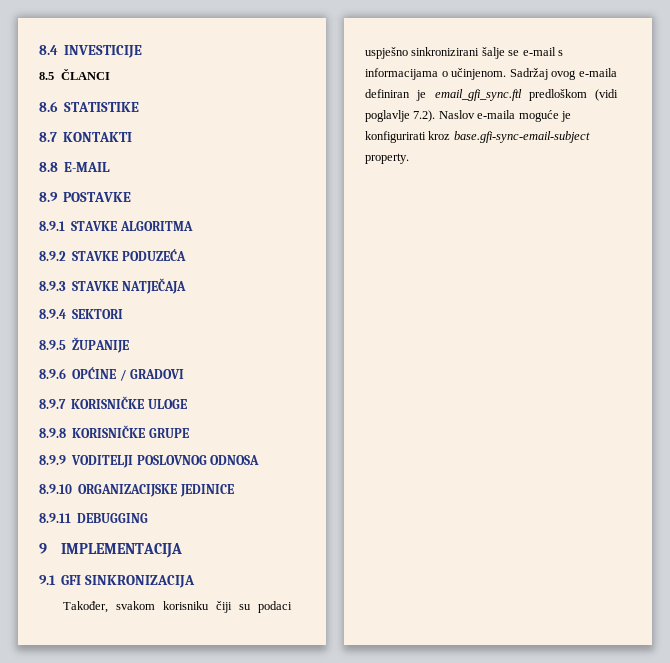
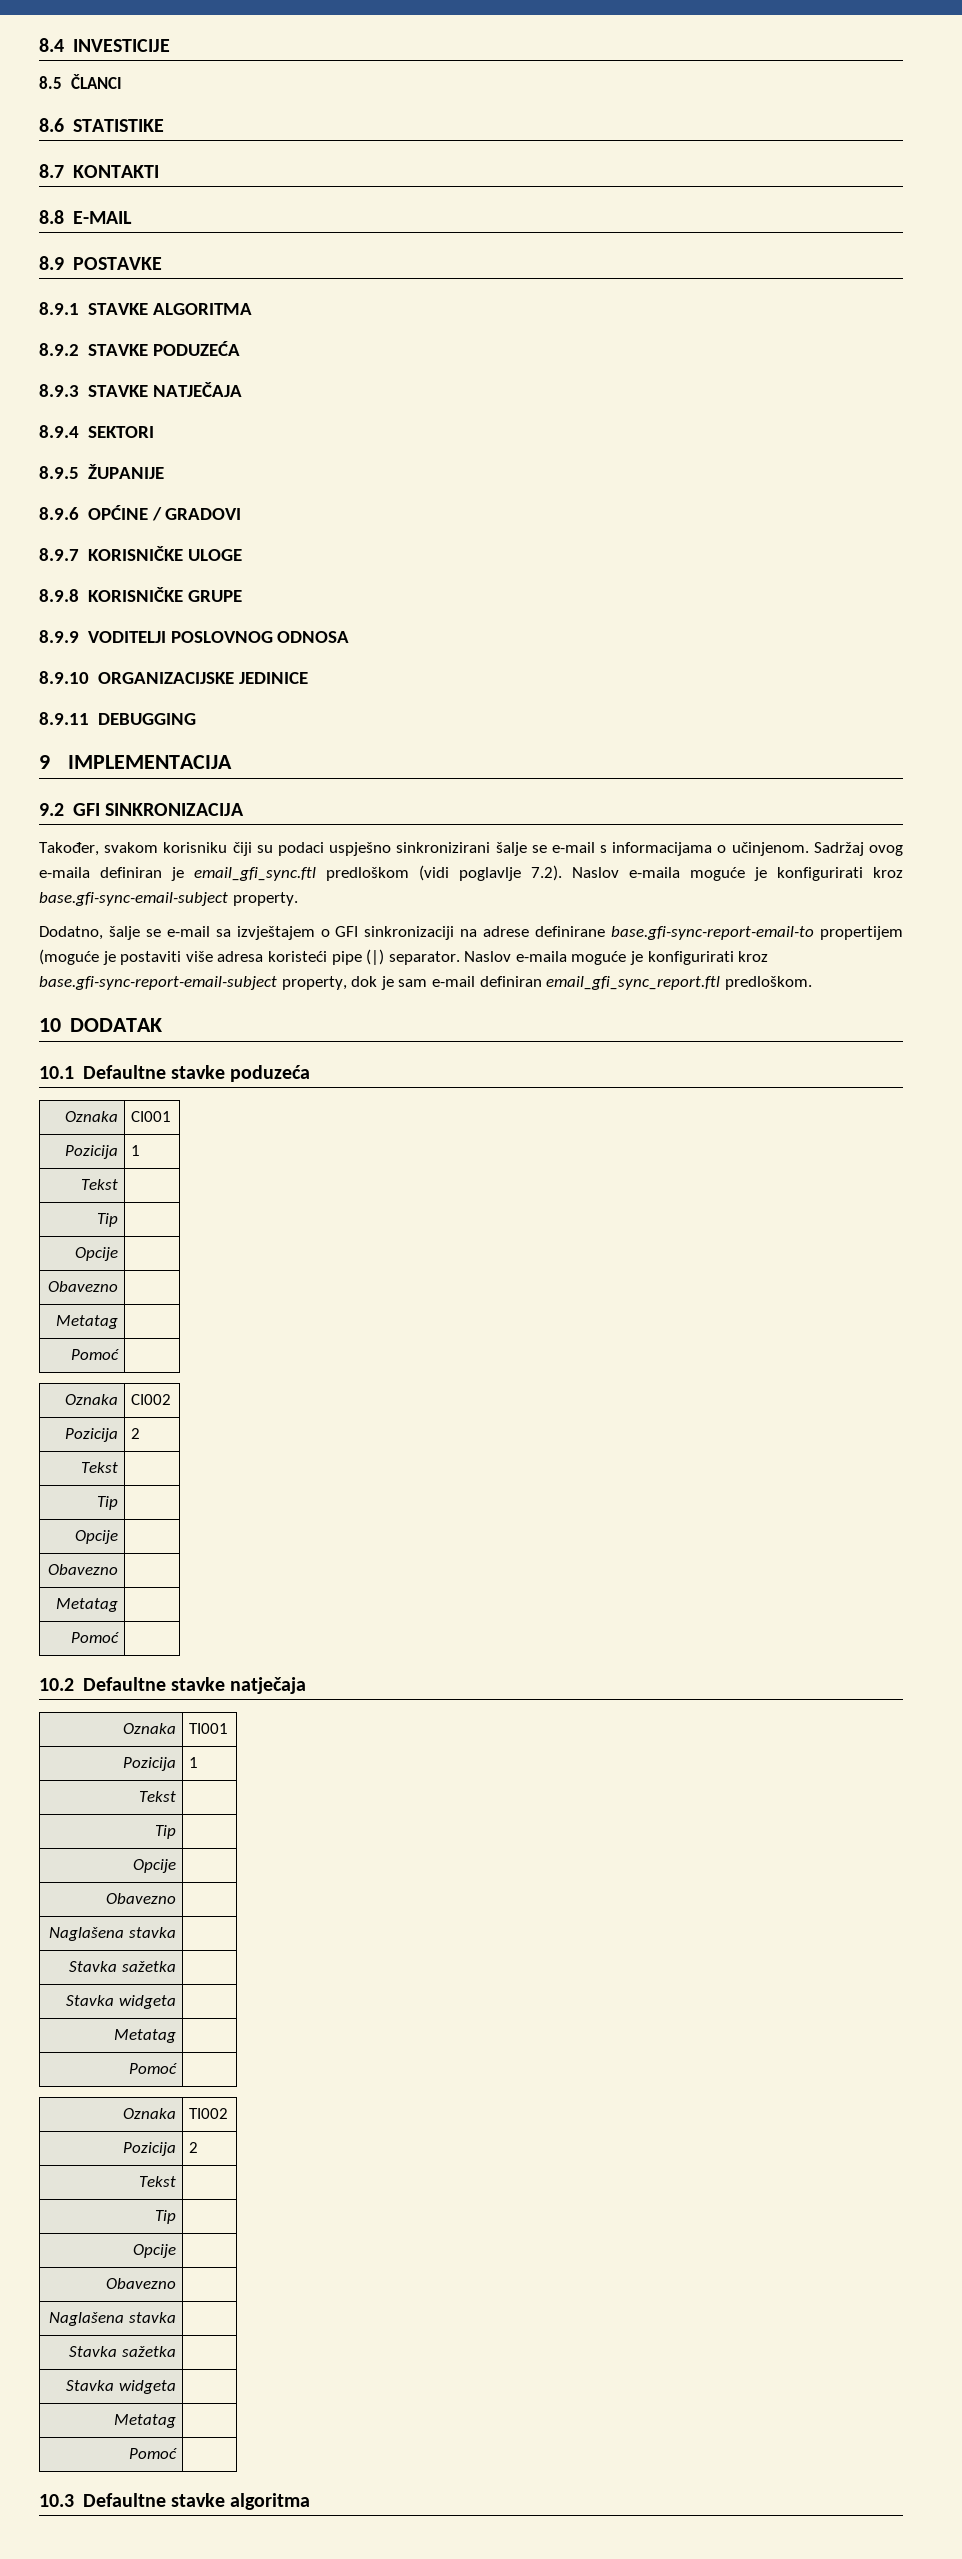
[39,575,56,585] 9.1 -> [39,803,64,816] 9.2
(409, 158) none -> [39,926,903,940] [39,949,769,965] [39,976,812,990] [39,1018,162,1032] [39,1065,311,1082] [64,1111,118,1122] [131,1111,172,1122] [64,1145,118,1159] [131,1145,141,1156] [80,1179,118,1190] [96,1213,118,1227] [74,1247,118,1261] [47,1281,118,1292] [55,1315,118,1329] [70,1349,119,1360] [64,1394,118,1405] [131,1394,172,1405] [64,1428,118,1442] [131,1428,141,1439] [80,1462,118,1473] [96,1496,118,1510] [74,1530,118,1544] [47,1564,118,1575] [55,1598,118,1612] [70,1632,119,1643] [39,1677,307,1694] [122,1723,176,1734] [189,1723,229,1734] [122,1757,176,1771] [189,1757,199,1768] [138,1791,176,1802] [154,1825,176,1839] [132,1859,176,1873] [105,1893,176,1904] [49,1927,176,1941] [69,1961,176,1972] [66,1995,176,2009] [113,2029,176,2043] [128,2063,177,2074] [122,2108,176,2119] [189,2108,229,2119] [122,2142,176,2156] [189,2142,199,2153] [138,2176,176,2187] [154,2210,176,2224] [132,2244,176,2258] [105,2278,176,2289] [49,2312,176,2326] [69,2346,176,2357] [66,2380,176,2394] [113,2414,176,2428] [128,2448,177,2459] [39,2493,311,2510] // Dodatno, šalje se e-mail sa izvještajem o GFI sinkronizaciji na adrese definirane base.gfi-sync-report-email-to propertijem (moguće je postaviti više adresa koristeći pipe (|) separator. Naslov e-maila moguće je konfigurirati kroz base.gfi-sync-report-email-subject property, dok je sam e-mail definiran email_gfi_sync_report.ftl predloškom. // 10 DODATAK // 10.1 Defaultne stavke poduzeća // Oznaka | CI001 // Pozicija | 1 // Tekst | // Tip | // Opcije | // Obavezno | // Metatag | // Pomoć | // Oznaka | CI002 // Pozicija | 2 // Tekst | // Tip | // Opcije | // Obavezno | // Metatag | // Pomoć | // 10.2 Defaultne stavke natječaja // Oznaka | TI001 // Pozicija | 1 // Tekst | // Tip | // Opcije | // Obavezno | // Naglašena stavka | // Stavka sažetka | // Stavka widgeta | // Metatag | // Pomoć | // Oznaka | TI002 // Pozicija | 2 // Tekst | // Tip | // Opcije | // Obavezno | // Naglašena stavka | // Stavka sažetka | // Stavka widgeta | // Metatag | // Pomoć | // 10.3 Defaultne stavke algoritma

